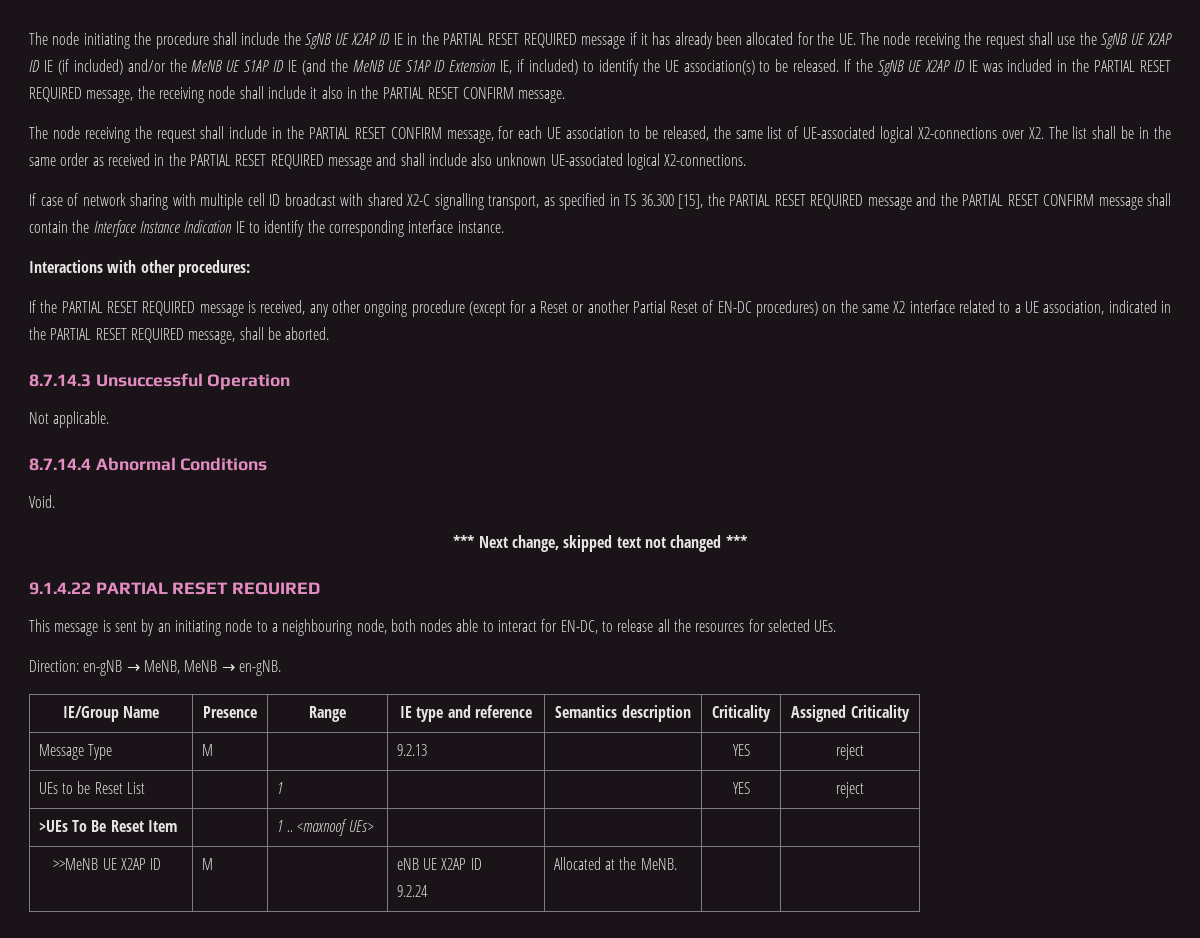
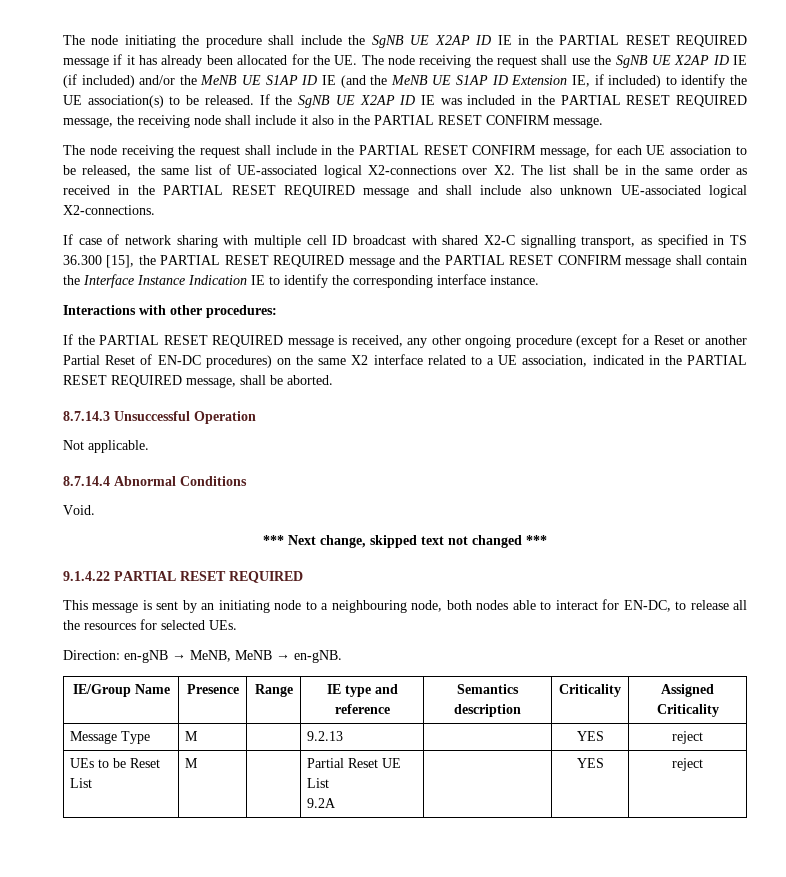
[276,782,283,794] [732,782,750,794] [836,782,864,798] [38,820,178,832] [276,819,374,836] [53,858,162,870] [201,858,213,870] [396,858,482,870] [396,885,428,897] [553,857,677,870] | 1 | | | YES | reject // >UEs To Be Reset Item | | 1 .. <maxnoof UEs> | | | | // >>MeNB UE X2AP ID | M | | eNB UE X2AP ID // 9.2.24 | Allocated at the MeNB. | | -> [185,758,199,768] [307,758,402,768] [307,778,330,788] [307,798,337,808] [576,758,604,768] [672,758,703,771] M | | Partial Reset UE List // 9.2A | | YES | reject

